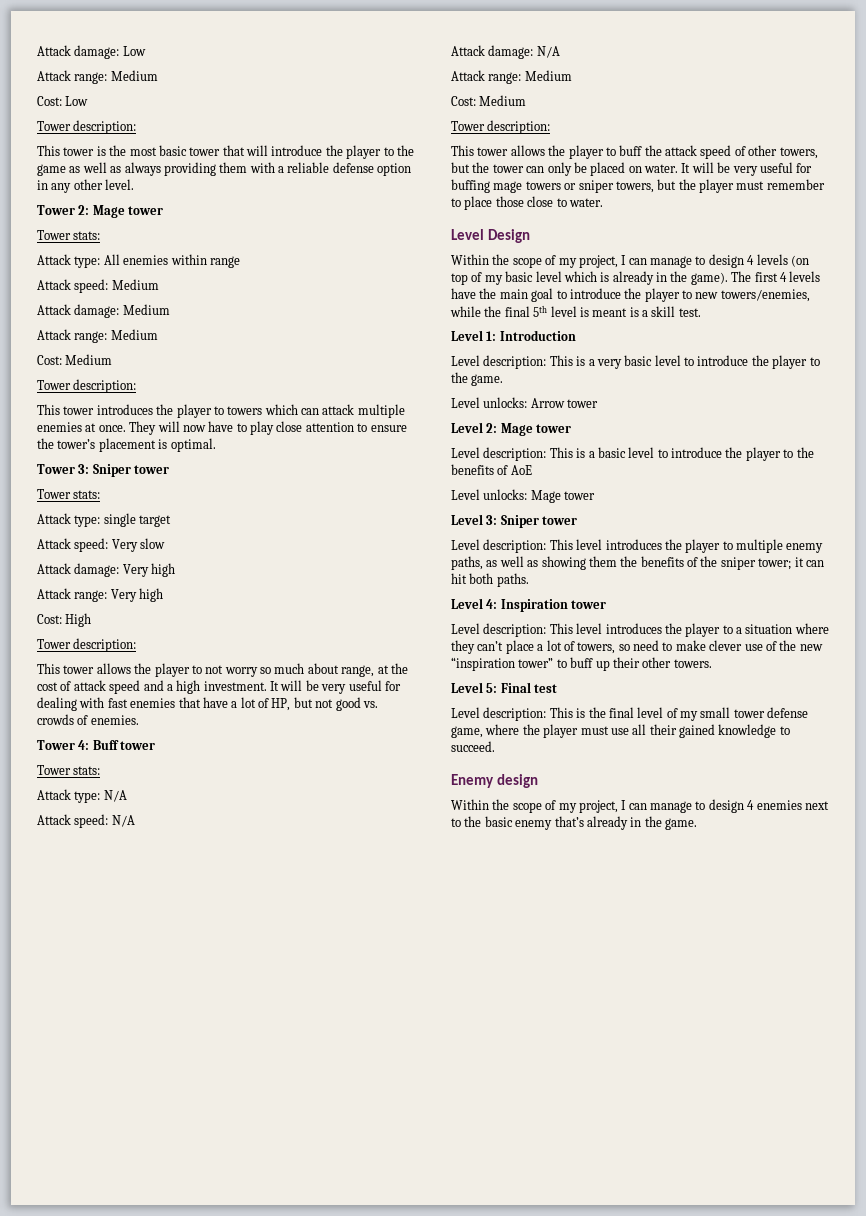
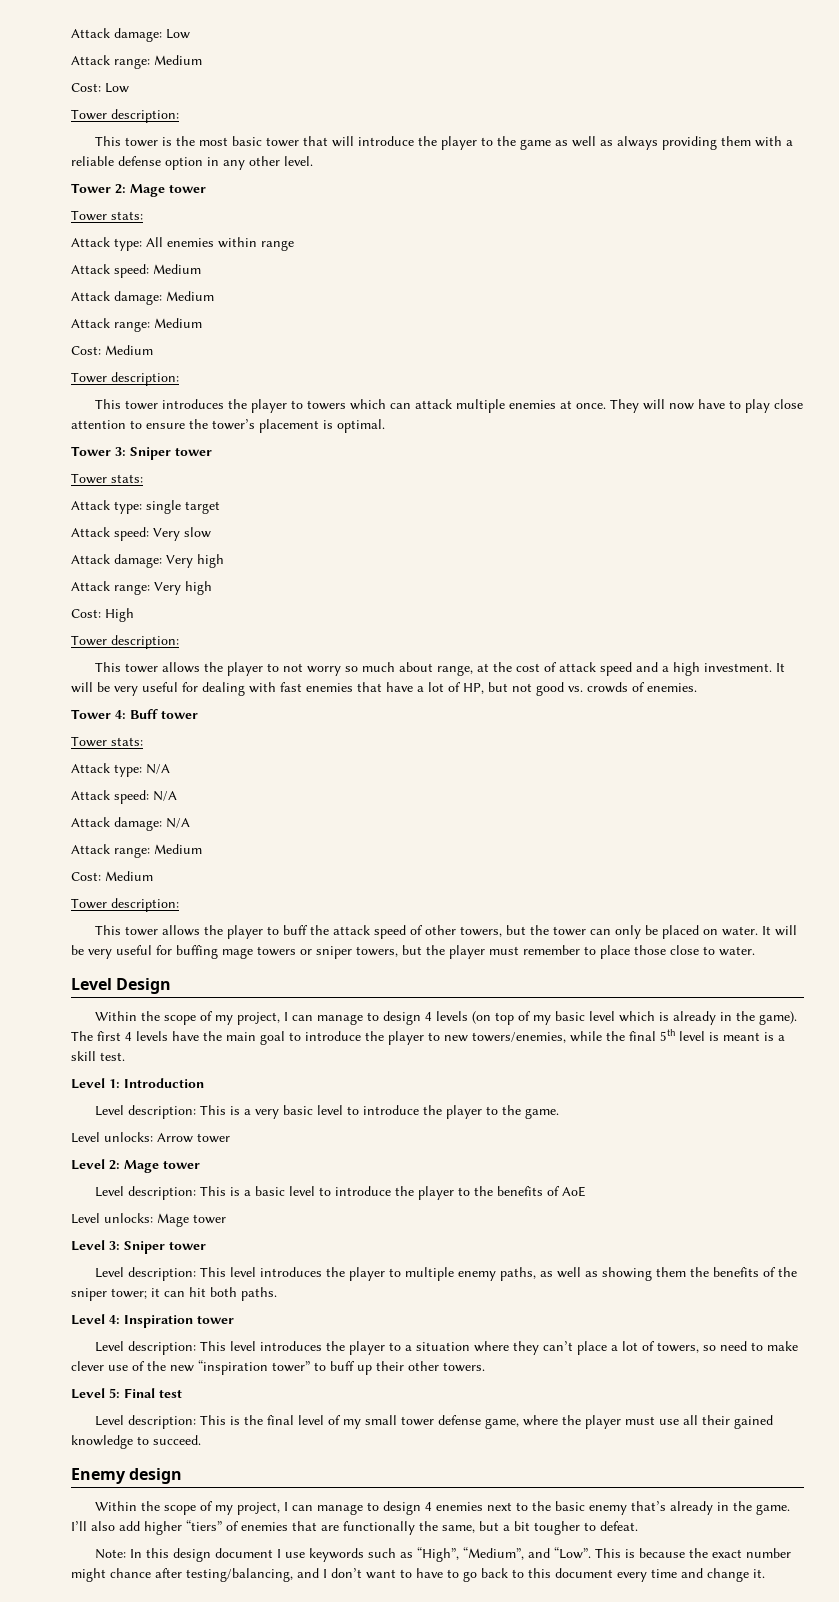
(697, 824) none -> [71,1520,638,1535] [94,1547,791,1562] [71,1568,765,1582] I’ll also add higher “tiers” of enemies that are functionally the same, but a bit tougher to defeat. // Note: In this design document I use keywords such as “High”, “Medium”, and “Low”. This is because the exact number might chance after testing/balancing, and I don’t want to have to go back to this document every time and change it.

